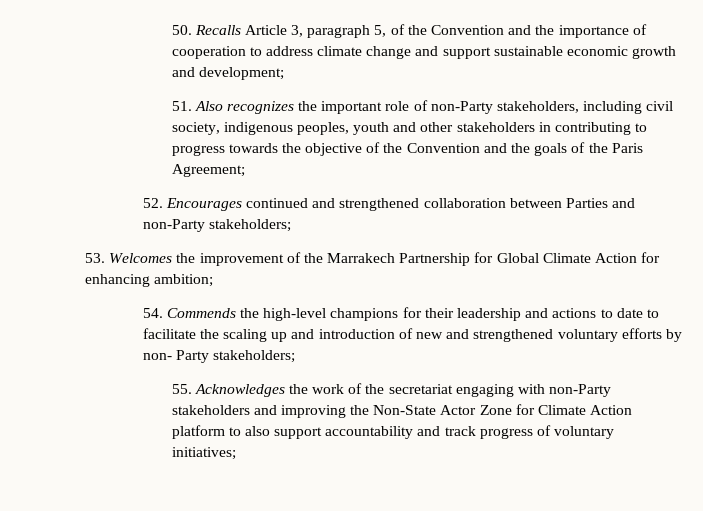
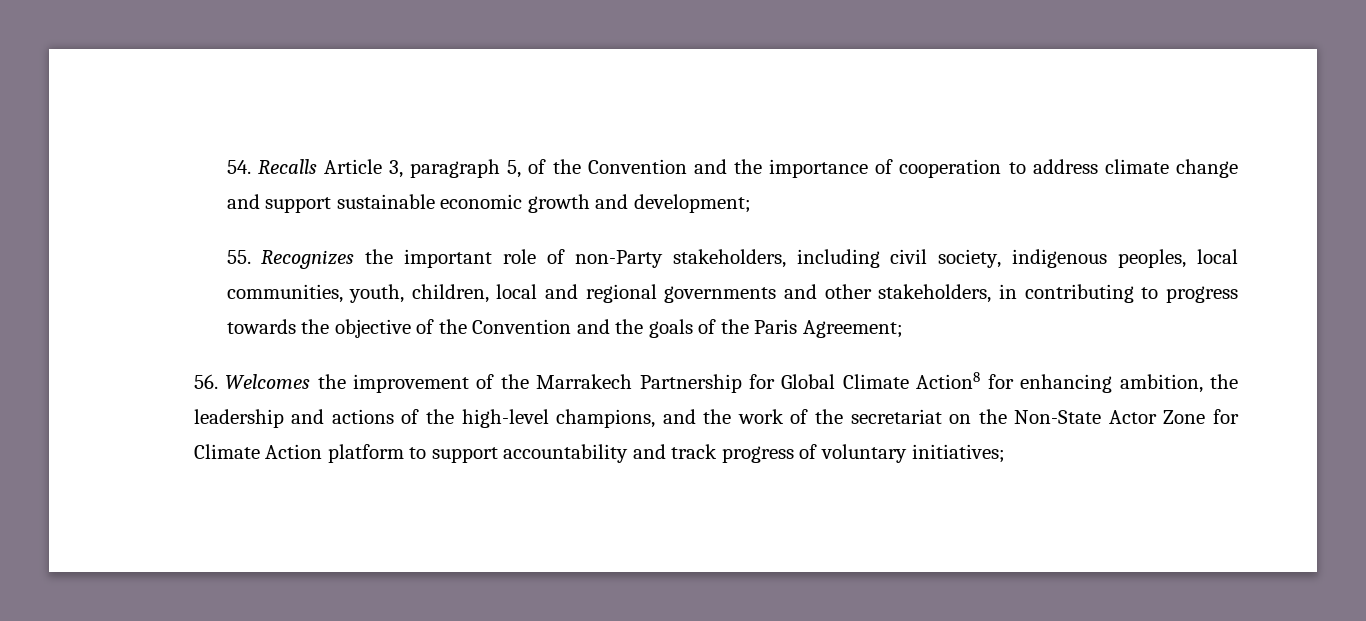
[171,25,192,35] 50. -> [226,160,251,174] 54.
[171,101,294,114] 51. Also recognizes -> [226,250,355,269] 55. Recognizes
[353,122,390,135] youth -> [1197,249,1239,264] [226,284,777,303] local communities, youth, children, local and regional governments
[456,122,535,132] stakeholders -> [878,284,992,303] stakeholders,
[142,198,636,211] [142,219,291,232] [85,253,105,263] 52. Encourages continued and strengthened collaboration between Parties and non-Party stakeholders; // 53. -> [193,374,218,389] 56.
[595,253,638,263] Action -> [916,372,981,389] Action8
[154,274,214,287] [142,307,659,321] [142,328,682,342] [142,350,296,363] [171,384,285,397] ambition; // 54. Commends the high-level champions for their leadership and actions to date to facilitate the scaling up and introduction of new and strengthened voluntary efforts by non- Party stakeholders; // 55. Acknowledges -> [1119,374,1239,393] [193,409,696,428] ambition, the leadership and actions of the high-level champions, and
[455,384,612,397] [171,405,346,418] engaging with non-Party stakeholders and improving -> [949,414,972,424] on
[244,426,270,436] also -> (427, 453) none

